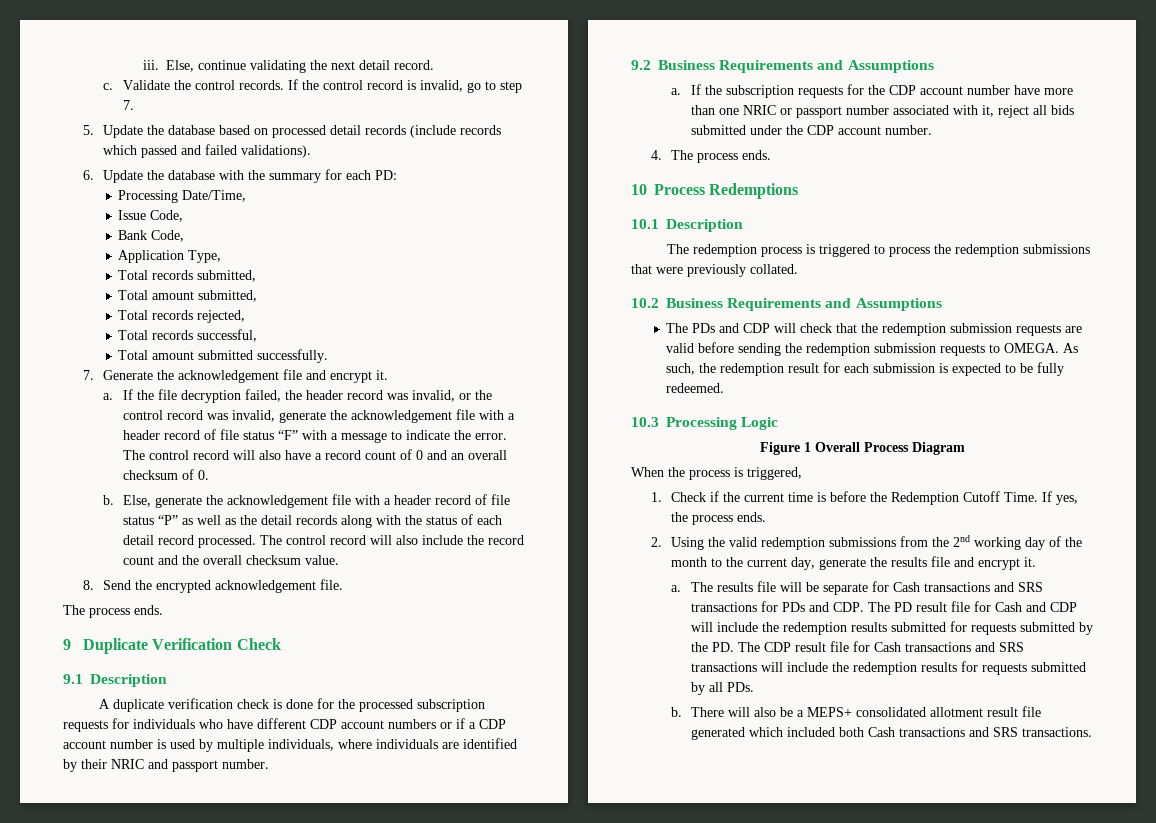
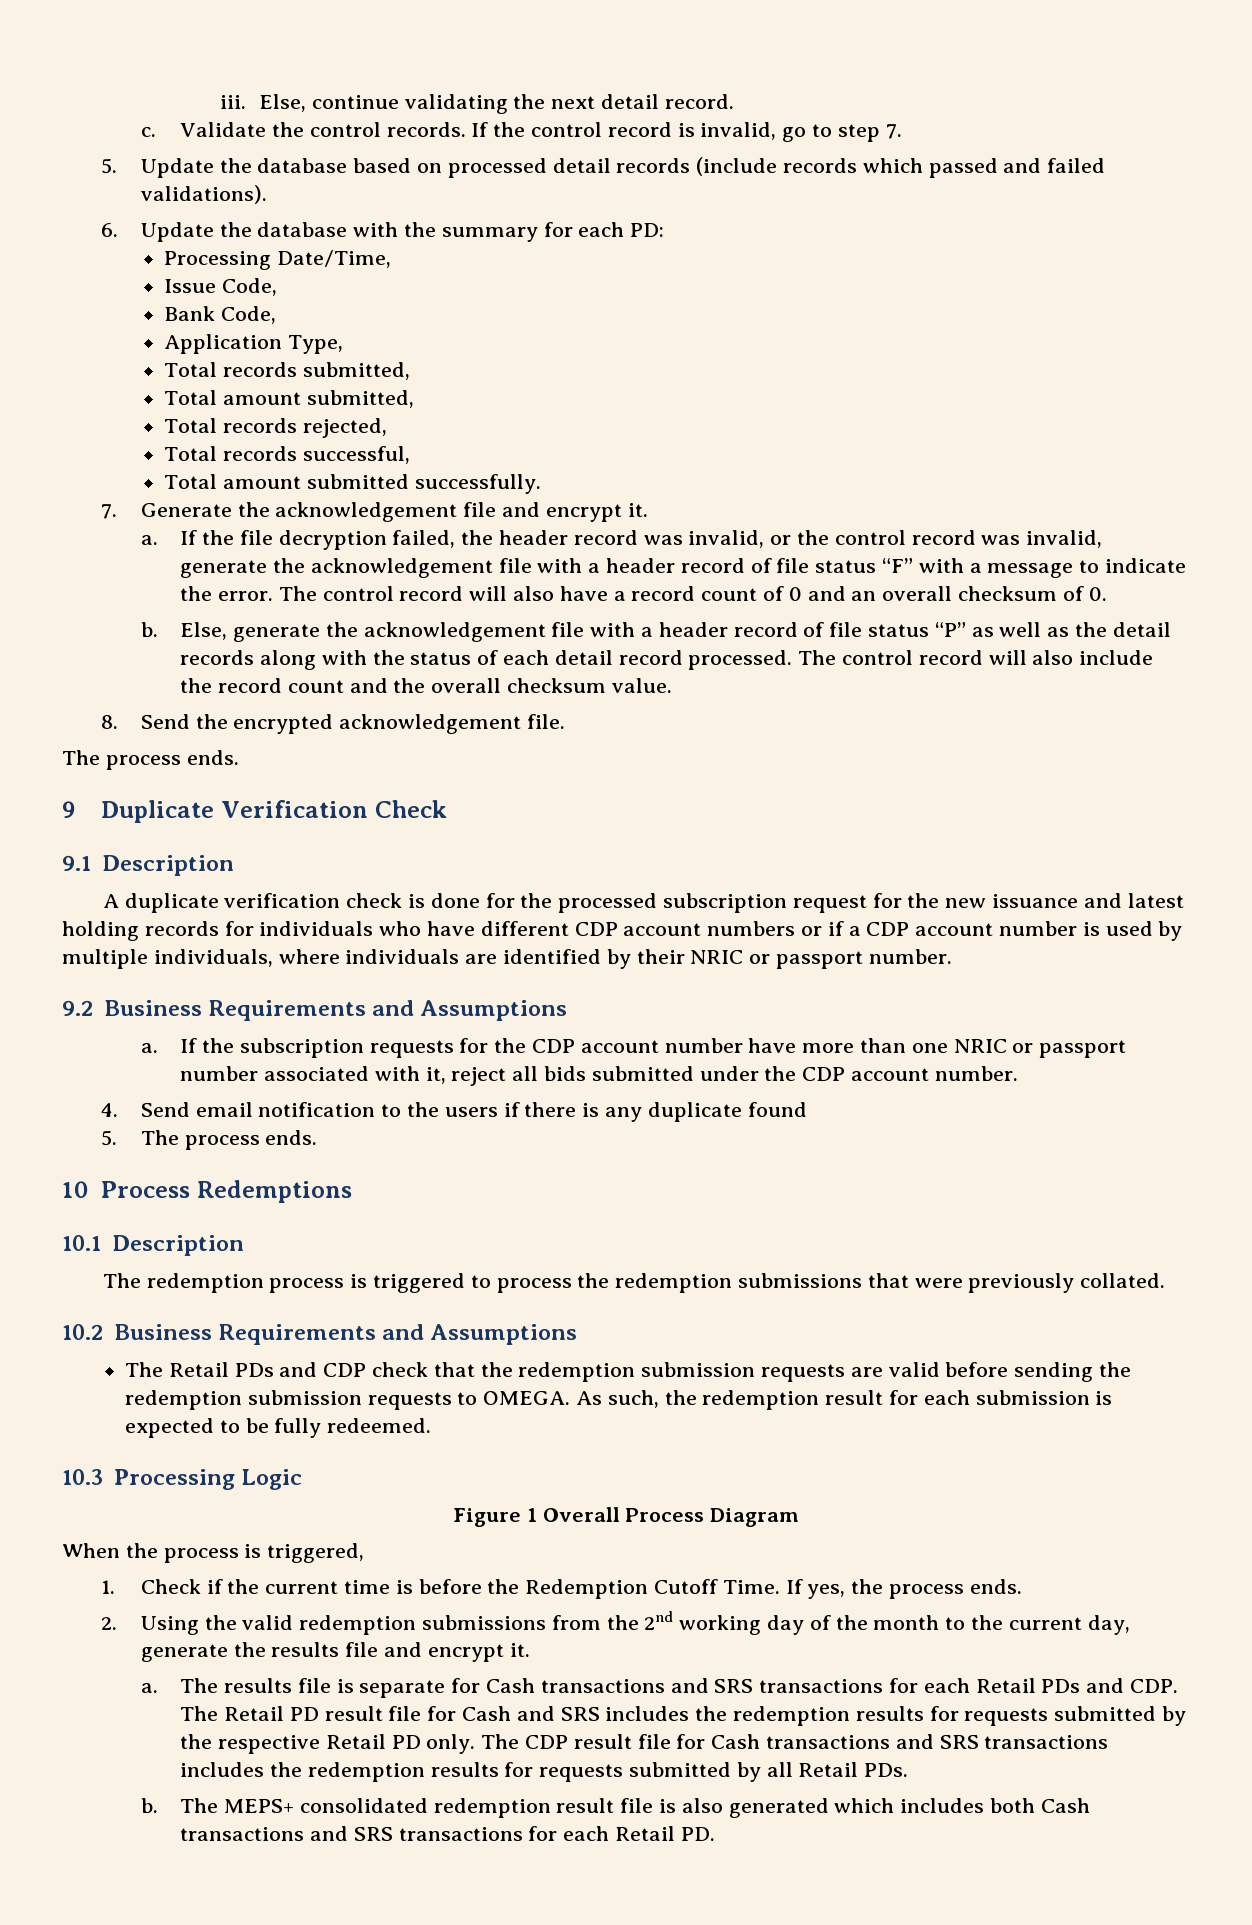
[63,720,108,732] requests -> [792,893,1184,913] [62,921,219,941] request for the new issuance and latest holding records
[148,759,168,769] and -> [749,954,771,964] or
(662, 155) none -> [140,1102,807,1122] [101,1130,118,1146] Send email notification to the users if there is any duplicate found // 5.
(689, 328) none -> [168,1362,229,1377] Retail
[774,323,797,333] will -> (367, 1370) none
[779,582,819,592] will be -> [336,1679,354,1693] is
(778, 606) none -> [923,1678,1036,1693] each Retail
(890, 607) none -> [223,1706,284,1721] Retail
[1049,602,1077,612] [690,622,946,635] CDP will include the redemption results submitted -> [560,1706,924,1726] SRS includes the redemption results
[711,642,734,652] PD. -> [217,1734,476,1754] respective Retail PD only.
[760,662,828,672] will include -> [180,1762,265,1777] includes
(723, 687) none -> [798,1762,859,1777] Retail
[690,707,804,717] There will also be a -> [180,1798,219,1813] The
[929,706,1041,717] allotment result file -> [433,1798,723,1818] redemption result file is also
[786,727,835,737] included -> [900,1798,985,1813] includes
[1021,727,1092,737] transactions. -> [398,1826,715,1841] transactions for each Retail PD.

